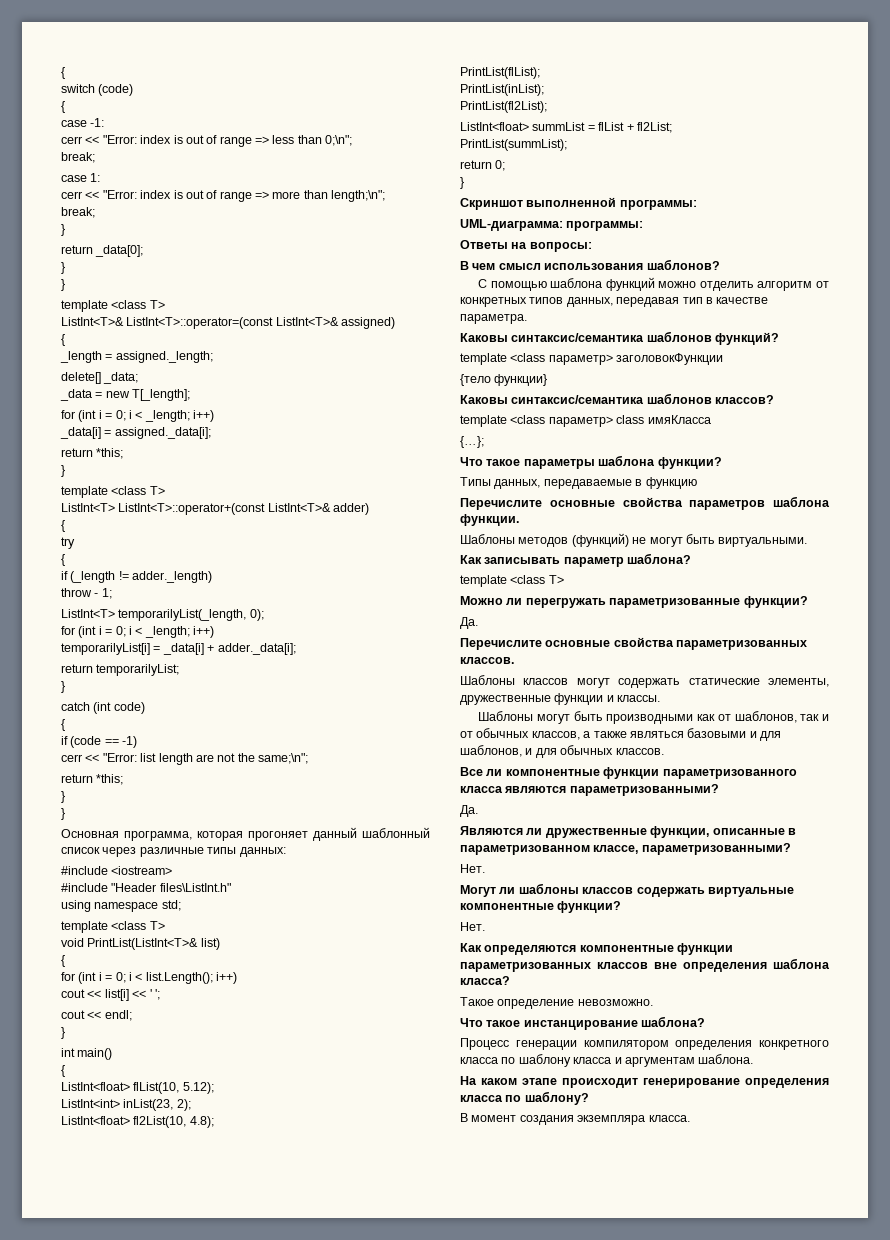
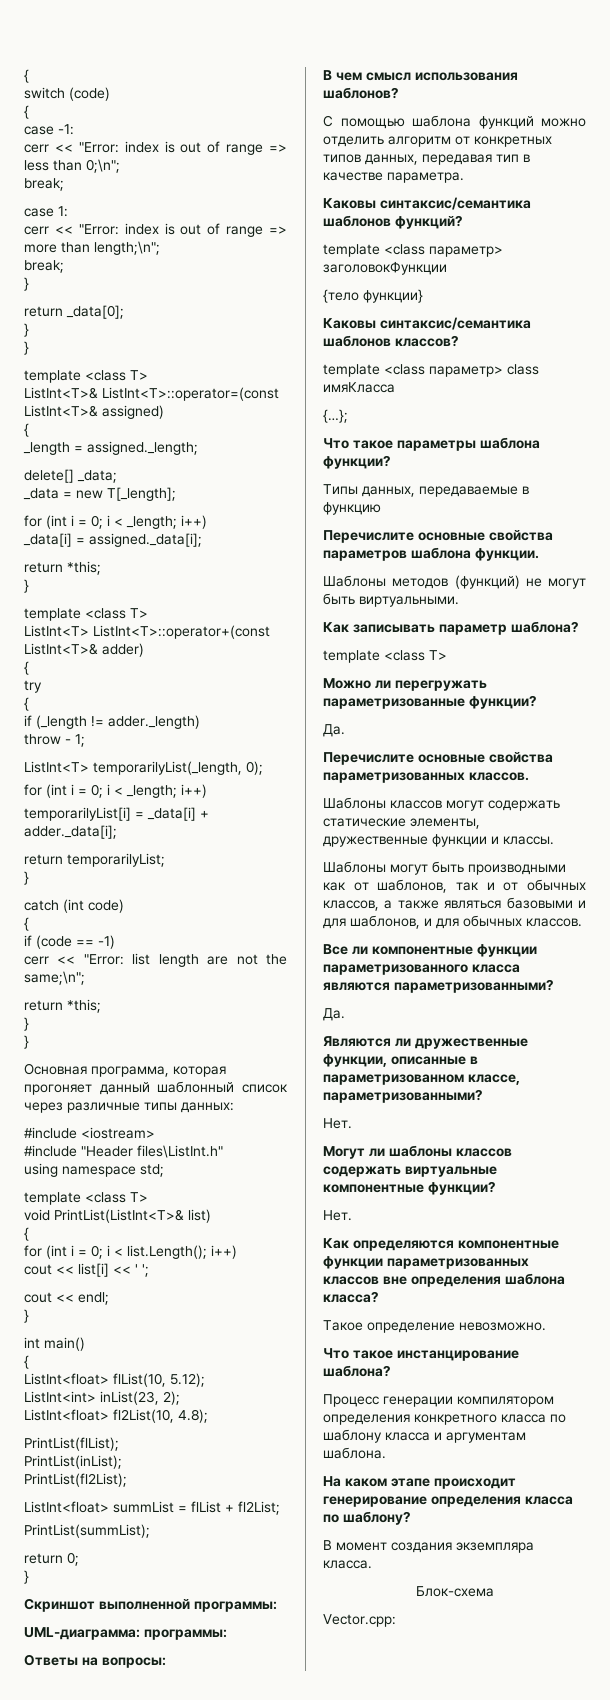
(690, 1118) none -> [415,1586,494,1597] [323,1614,396,1627] // Блок-схема // Vector.cpp:

